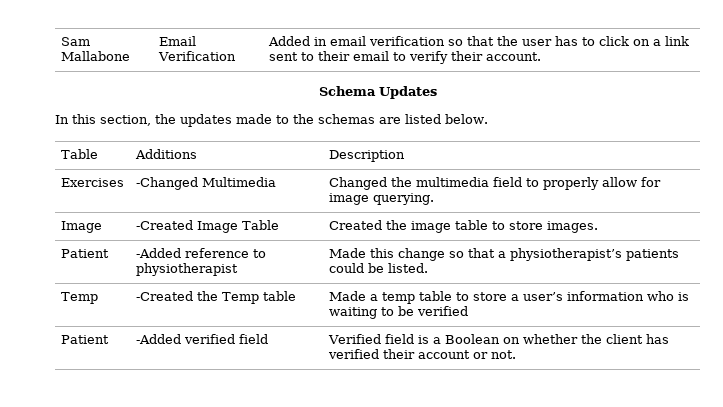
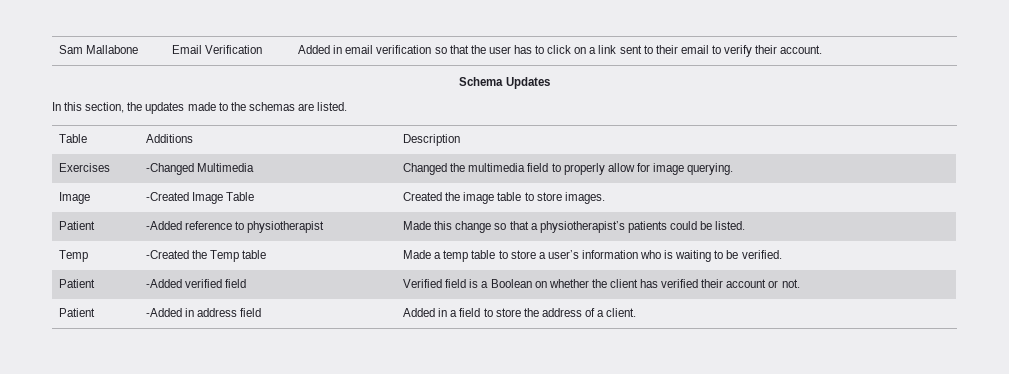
[405,114,488,124] listed below. -> [317,102,348,111] listed.
[416,306,468,316] verified -> [741,250,782,259] verified.
(516, 354) none -> [59,308,96,317] [146,308,262,317] [403,308,637,317] // Patient | -Added in address field | Added in a field to store the address of a client.

